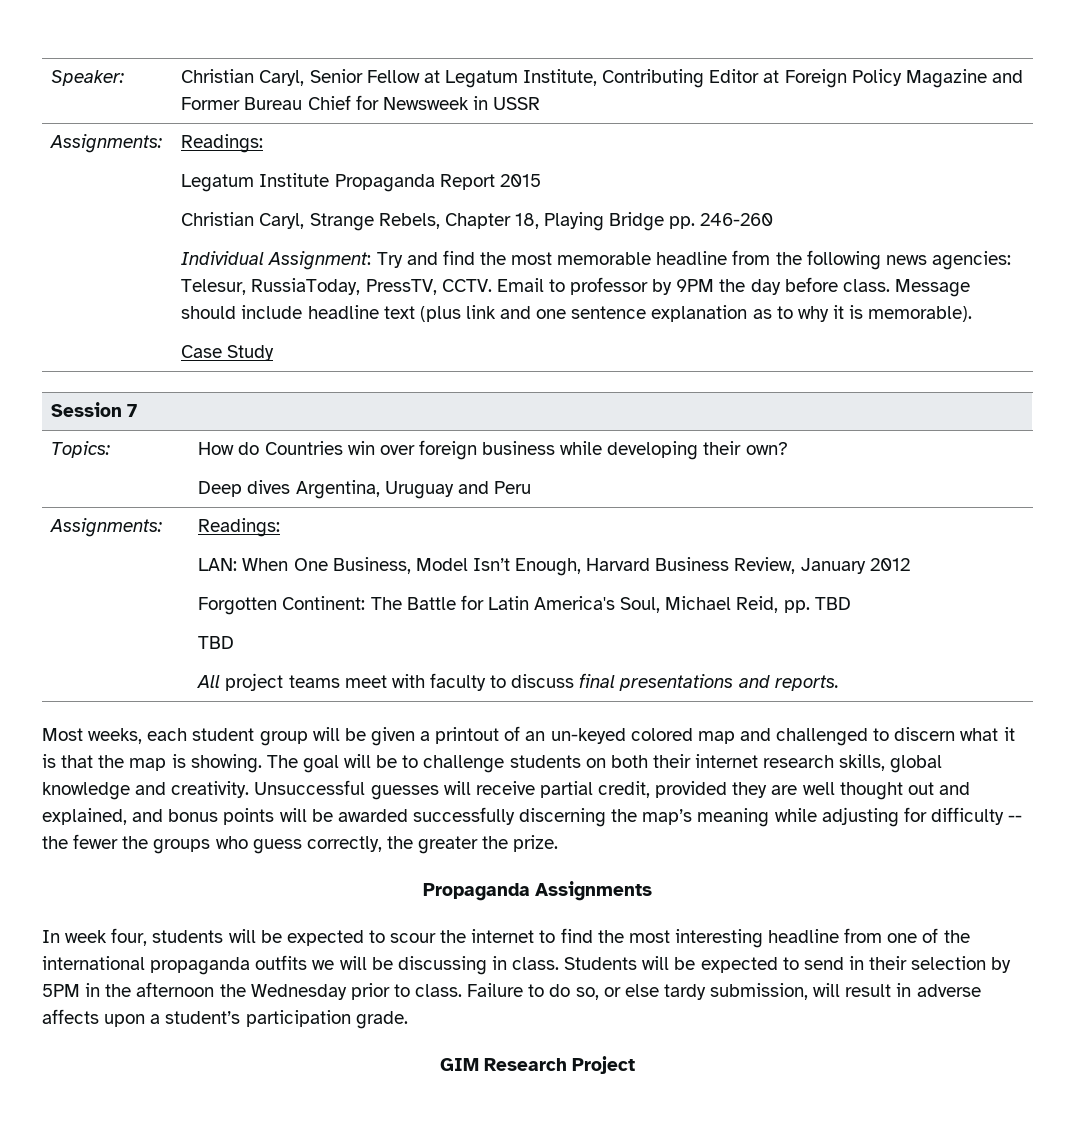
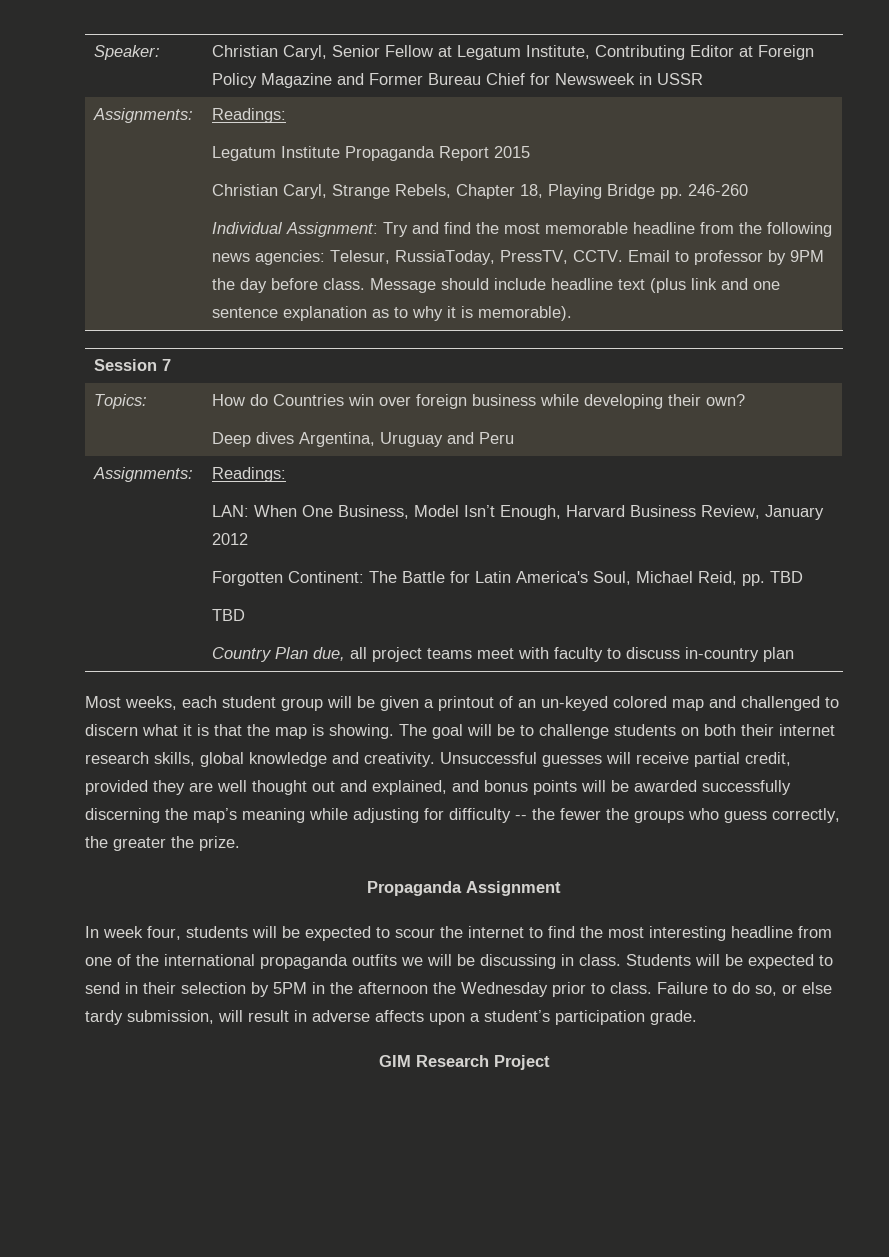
[181,345,275,361] // Case Study -> (573, 313) none
[197,675,221,688] All -> [212,647,368,662] Country Plan due, all
[579,673,839,691] final presentations and reports. -> [685,647,795,662] in-country plan
[535,881,653,901] Assignments -> [466,881,561,896] Assignment

